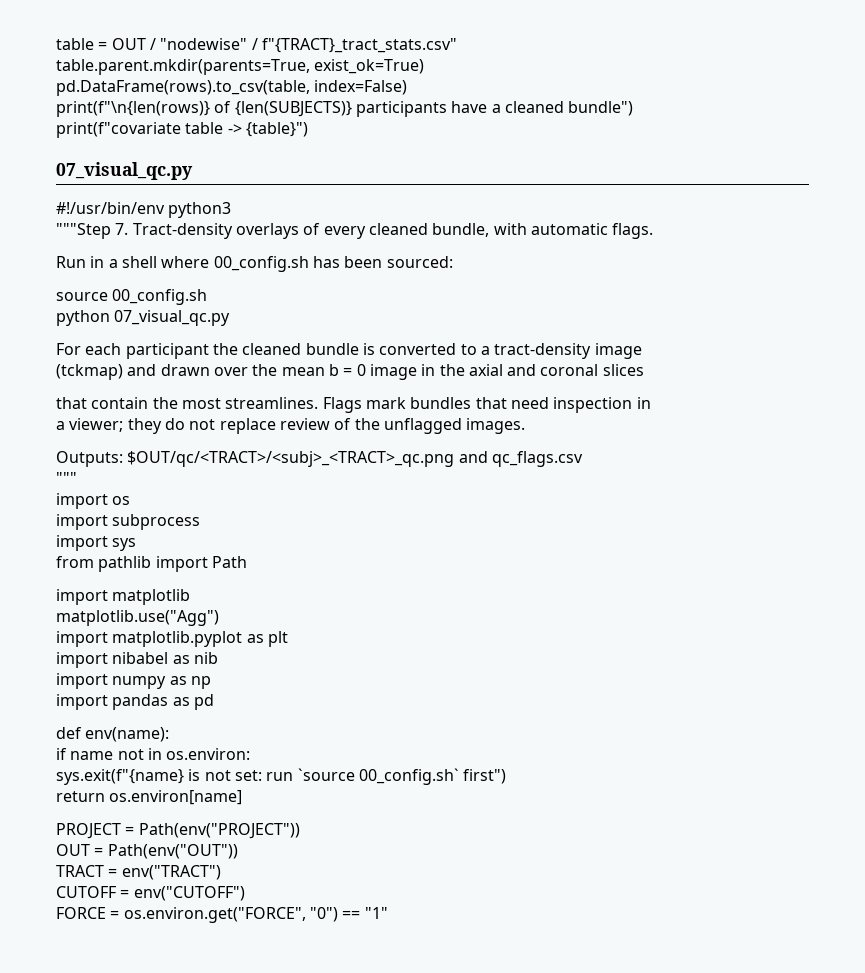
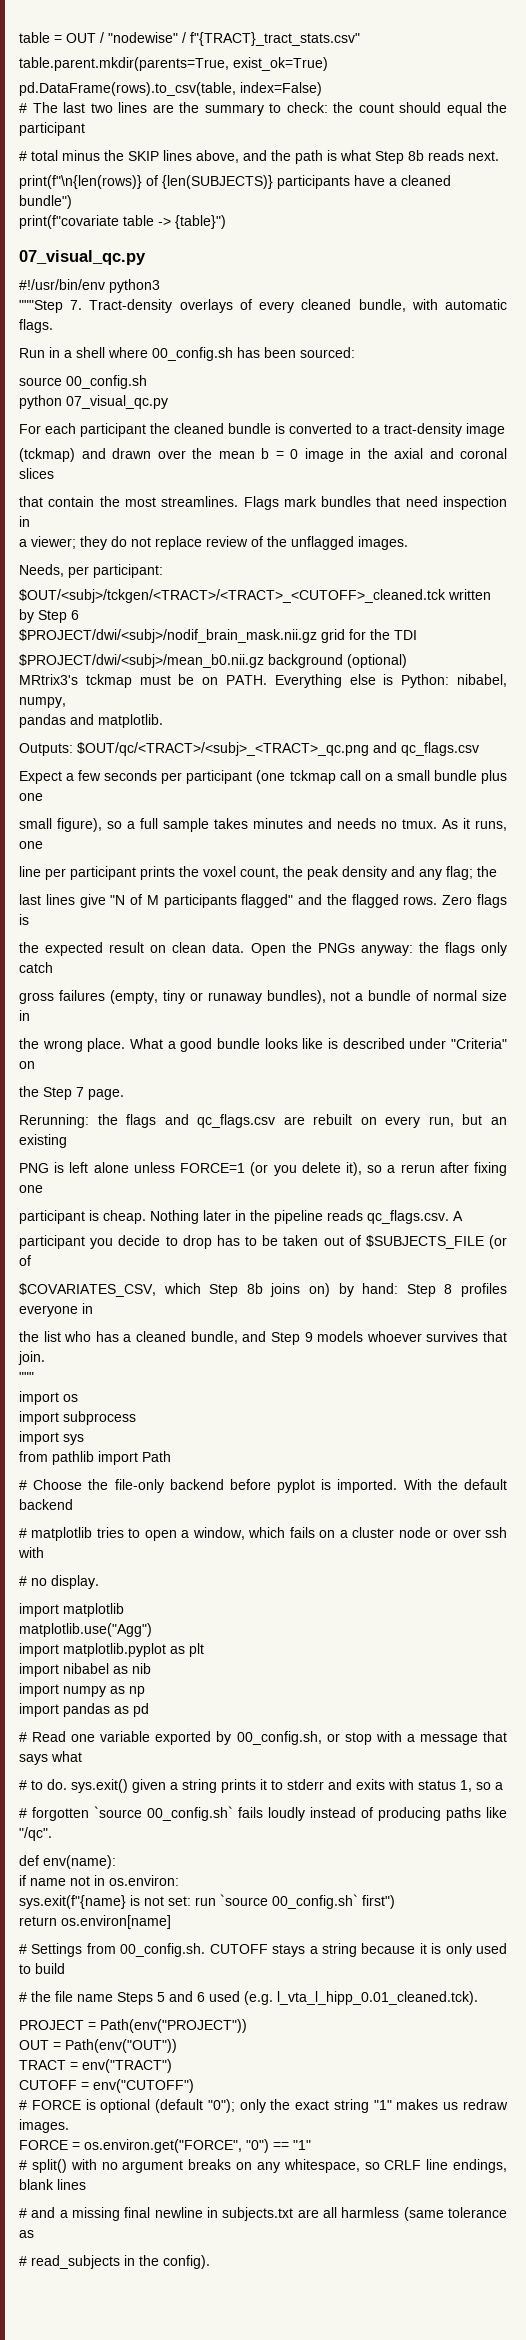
(408, 87) none -> [19,102,507,116] [19,122,85,136] [19,150,499,164] // # The last two lines are the summary to check: the count should equal the participant // # total minus the SKIP lines above, and the path is what Step 8b reads next.
[56,451,583,467] Outputs: $OUT/qc/<TRACT>/<subj>_<TRACT>_qc.png and qc_flags.csv -> [19,564,163,578] [19,589,491,603] [19,609,79,623] [19,629,417,643] [19,654,407,668] [19,674,508,688] [19,697,66,708] [19,714,163,728] [19,742,479,756] [19,770,508,784] [19,793,43,801] [19,818,507,832] [19,841,43,849] [19,866,497,880] [19,894,508,908] [19,914,29,925] [19,942,507,956] [19,962,53,973] [19,990,508,1004] [19,1010,30,1021] [19,1038,508,1052] [19,1061,35,1069] [19,1086,124,1100] [19,1114,508,1128] [19,1134,67,1148] [19,1162,508,1176] [19,1185,43,1193] [19,1210,463,1224] [19,1235,508,1249] [19,1255,31,1266] [19,1283,508,1297] [19,1303,93,1317] [19,1331,508,1345] [18,1351,45,1365] Needs, per participant: // $OUT/<subj>/tckgen/<TRACT>/<TRACT>_<CUTOFF>_cleaned.tck written by Step 6 // $PROJECT/dwi/<subj>/nodif_brain_mask.nii.gz grid for the TDI // $PROJECT/dwi/<subj>/mean_b0.nii.gz background (optional) // MRtrix3's tckmap must be on PATH. Everything else is Python: nibabel, numpy, // pandas and matplotlib. // Outputs: $OUT/qc/<TRACT>/<subj>_<TRACT>_qc.png and qc_flags.csv // Expect a few seconds per participant (one tckmap call on a small bundle plus one // small figure), so a full sample takes minutes and needs no tmux. As it runs, one // line per participant prints the voxel count, the peak density and any flag; the // last lines give "N of M participants flagged" and the flagged rows. Zero flags is // the expected result on clean data. Open the PNGs anyway: the flags only catch // gross failures (empty, tiny or runaway bundles), not a bundle of normal size in // the wrong place. What a good bundle looks like is described under "Criteria" on // the Step 7 page. // Rerunning: the flags and qc_flags.csv are rebuilt on every run, but an existing // PNG is left alone unless FORCE=1 (or you delete it), so a rerun after fixing one // participant is cheap. Nothing later in the pipeline reads qc_flags.csv. A // participant you decide to drop has to be taken out of $SUBJECTS_FILE (or of // $COVARIATES_CSV, which Step 8b joins on) by hand: Step 8 profiles everyone in // the list who has a cleaned bundle, and Step 9 models whoever survives that join.
(247, 562) none -> [19,1479,508,1493] [19,1499,73,1510] [19,1527,507,1541] [18,1547,44,1558] [19,1575,99,1589] // # Choose the file-only backend before pyplot is imported. With the default backend // # matplotlib tries to open a window, which fails on a cluster node or over ssh with // # no display.
(214, 702) none -> [19,1731,507,1745] [19,1751,82,1765] [19,1779,503,1793] [19,1806,507,1821] [19,1827,52,1841] // # Read one variable exported by 00_config.sh, or stop with a message that says what // # to do. sys.exit() given a string prints it to stderr and exits with status 1, so a // # forgotten `source 00_config.sh` fails loudly instead of producing paths like "/qc".
(243, 797) none -> [19,1943,508,1957] [19,1963,65,1974] [19,1991,478,2005] // # Settings from 00_config.sh. CUTOFF stays a string because it is only used to build // # the file name Steps 5 and 6 used (e.g. l_vta_l_hipp_0.01_cleaned.tck).
(245, 893) none -> [19,2099,509,2113] [19,2119,69,2133] // # FORCE is optional (default "0"); only the exact string "1" makes us redraw images.
(388, 913) none -> [19,2159,507,2173] [19,2179,86,2190] [19,2207,507,2221] [19,2230,34,2238] [19,2255,210,2269] // # split() with no argument breaks on any whitespace, so CRLF line endings, blank lines // # and a missing final newline in subjects.txt are all harmless (same tolerance as // # read_subjects in the config).

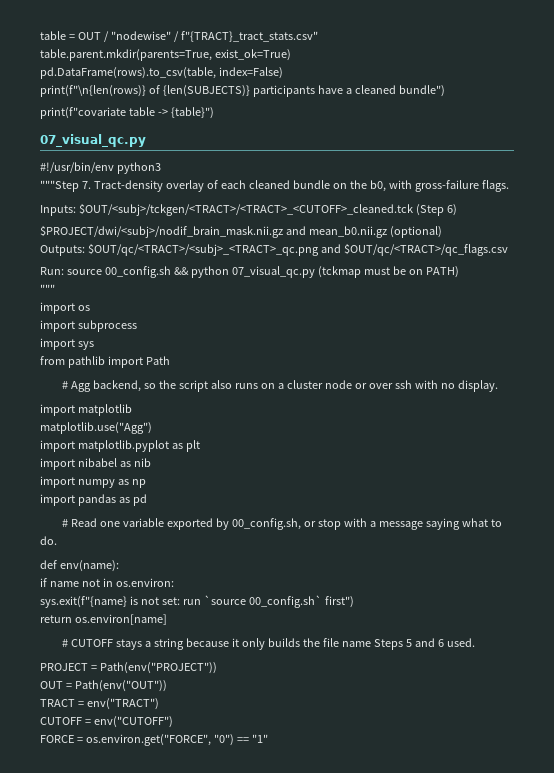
[19,102,507,116] [19,122,85,136] [19,150,499,164] // # The last two lines are the summary to check: the count should equal the participant // # total minus the SKIP lines above, and the path is what Step 8b reads next. -> (283, 73) none
[179,299,508,313] [19,319,53,333] [19,347,355,361] [19,375,147,389] [19,395,168,409] [19,423,505,437] [19,448,507,462] [19,468,54,479] [19,496,508,510] [19,516,30,527] [19,536,408,550] [19,564,163,578] [19,589,491,603] [19,609,79,623] [19,629,417,643] [19,654,407,668] [19,674,508,688] [19,697,66,708] [19,714,163,728] [19,742,479,756] [19,770,508,784] [19,793,43,801] [19,818,507,832] [19,841,43,849] [19,866,497,880] [19,894,508,908] [19,914,29,925] [19,942,507,956] [19,962,53,973] [19,990,508,1004] [19,1010,30,1021] [19,1038,508,1052] [19,1061,35,1069] [19,1086,124,1100] [19,1114,508,1128] [19,1134,67,1148] [19,1162,508,1176] [19,1185,43,1193] [19,1210,463,1224] [19,1235,508,1249] [19,1255,31,1266] [19,1283,508,1297] [19,1303,93,1317] [19,1331,508,1345] [18,1351,45,1365] overlays of every cleaned bundle, with automatic flags. // Run in a shell where 00_config.sh has been sourced: // source 00_config.sh // python 07_visual_qc.py // For each participant the cleaned bundle is converted to a tract-density image // (tckmap) and drawn over the mean b = 0 image in the axial and coronal slices // that contain the most streamlines. Flags mark bundles that need inspection in // a viewer; they do not replace review of the unflagged images. // Needs, per participant: // $OUT/<subj>/tckgen/<TRACT>/<TRACT>_<CUTOFF>_cleaned.tck written by Step 6 // $PROJECT/dwi/<subj>/nodif_brain_mask.nii.gz grid for the TDI // $PROJECT/dwi/<subj>/mean_b0.nii.gz background (optional) // MRtrix3's tckmap must be on PATH. Everything else is Python: nibabel, numpy, // pandas and matplotlib. // Outputs: $OUT/qc/<TRACT>/<subj>_<TRACT>_qc.png and qc_flags.csv // Expect a few seconds per participant (one tckmap call on a small bundle plus one // small figure), so a full sample takes minutes and needs no tmux. As it runs, one // line per participant prints the voxel count, the peak density and any flag; the // last lines give "N of M participants flagged" and the flagged rows. Zero flags is // the expected result on clean data. Open the PNGs anyway: the flags only catch // gross failures (empty, tiny or runaway bundles), not a bundle of normal size in // the wrong place. What a good bundle looks like is described under "Criteria" on // the Step 7 page. // Rerunning: the flags and qc_flags.csv are rebuilt on every run, but an existing // PNG is left alone unless FORCE=1 (or you delete it), so a rerun after fixing one // participant is cheap. Nothing later in the pipeline reads qc_flags.csv. A // participant you decide to drop has to be taken out of $SUBJECTS_FILE (or of // $COVARIATES_CSV, which Step 8b joins on) by hand: Step 8 profiles everyone in // the list who has a cleaned bundle, and Step 9 models whoever survives that join. -> [165,180,509,192] [40,203,457,216] [40,225,442,238] [40,243,508,256] [40,266,459,278] overlay of each cleaned bundle on the b0, with gross-failure flags. // Inputs: $OUT/<subj>/tckgen/<TRACT>/<TRACT>_<CUTOFF>_cleaned.tck (Step 6) // $PROJECT/dwi/<subj>/nodif_brain_mask.nii.gz and mean_b0.nii.gz (optional) // Outputs: $OUT/qc/<TRACT>/<subj>_<TRACT>_qc.png and $OUT/qc/<TRACT>/qc_flags.csv // Run: source 00_config.sh && python 07_visual_qc.py (tckmap must be on PATH)
[33,1479,508,1493] [19,1499,73,1510] [19,1527,315,1541] Choose the file-only backend before pyplot is imported. With the default backend // # matplotlib tries to open a window, which fails -> [71,380,259,392] Agg backend, so the script also runs
[19,1576,27,1586] // # -> (438, 384) none
[482,1731,507,1742] [19,1751,82,1765] [19,1780,27,1790] that says what // # -> [425,518,488,530] saying what
[71,1779,503,1793] [19,1806,507,1821] [19,1827,52,1841] sys.exit() given a string prints it to stderr and exits with status 1, so a // # forgotten `source 00_config.sh` fails loudly instead of producing paths like "/qc". -> (57, 540) none
[31,1943,206,1957] Settings from 00_config.sh. -> (69, 643) none
[431,1943,508,1957] [19,1963,65,1974] [19,1992,27,2002] is only used to build // # -> [242,638,301,650] only builds
[209,1991,478,2005] used (e.g. l_vta_l_hipp_0.01_cleaned.tck). -> [446,638,475,647] used.
[19,2099,509,2113] [19,2119,69,2133] // # FORCE is optional (default "0"); only the exact string "1" makes us redraw images. -> (173, 722) none
[19,2159,507,2173] [19,2179,86,2190] [19,2207,507,2221] [19,2230,34,2238] [19,2255,210,2269] // # split() with no argument breaks on any whitespace, so CRLF line endings, blank lines // # and a missing final newline in subjects.txt are all harmless (same tolerance as // # read_subjects in the config). -> (268, 738) none

